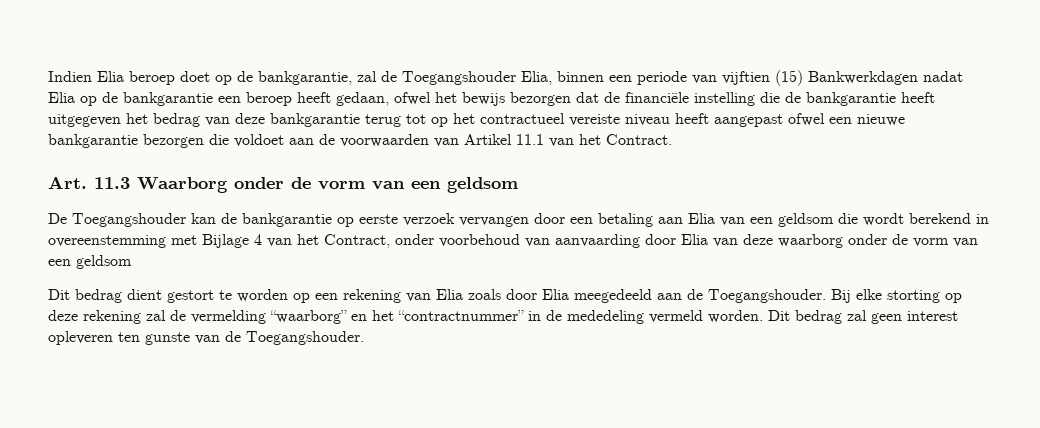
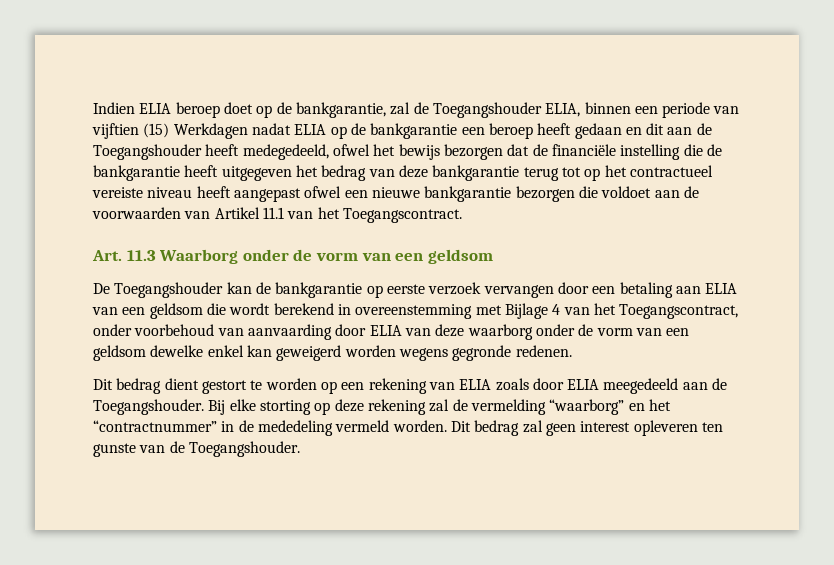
[97,71,124,82] Elia -> [139,103,172,114] ELIA
[521,71,552,85] Elia, -> [545,103,581,117] ELIA,
[808,71,963,85] [48,92,75,103] Bankwerkdagen nadat Elia -> [173,123,327,139] Werkdagen nadat ELIA
[336,92,389,106] gedaan, -> [574,123,712,139] [93,144,329,160] gedaan en dit aan de Toegangshouder heeft medegedeeld,
[606,134,672,145] Contract. -> [342,208,462,223] Toegangscontract.
[688,213,715,224] Elia -> [705,283,738,294] ELIA
[324,234,390,248] Contract, -> [619,304,739,319] Toegangscontract,
[681,234,708,245] Elia -> [369,325,402,336] ELIA
(132, 262) none -> [150,345,572,361] dewelke enkel kan geweigerd worden wegens gegronde redenen.
[436,289,463,300] Elia -> [459,379,492,390] ELIA
[542,289,569,300] Elia -> [567,379,600,390] ELIA

